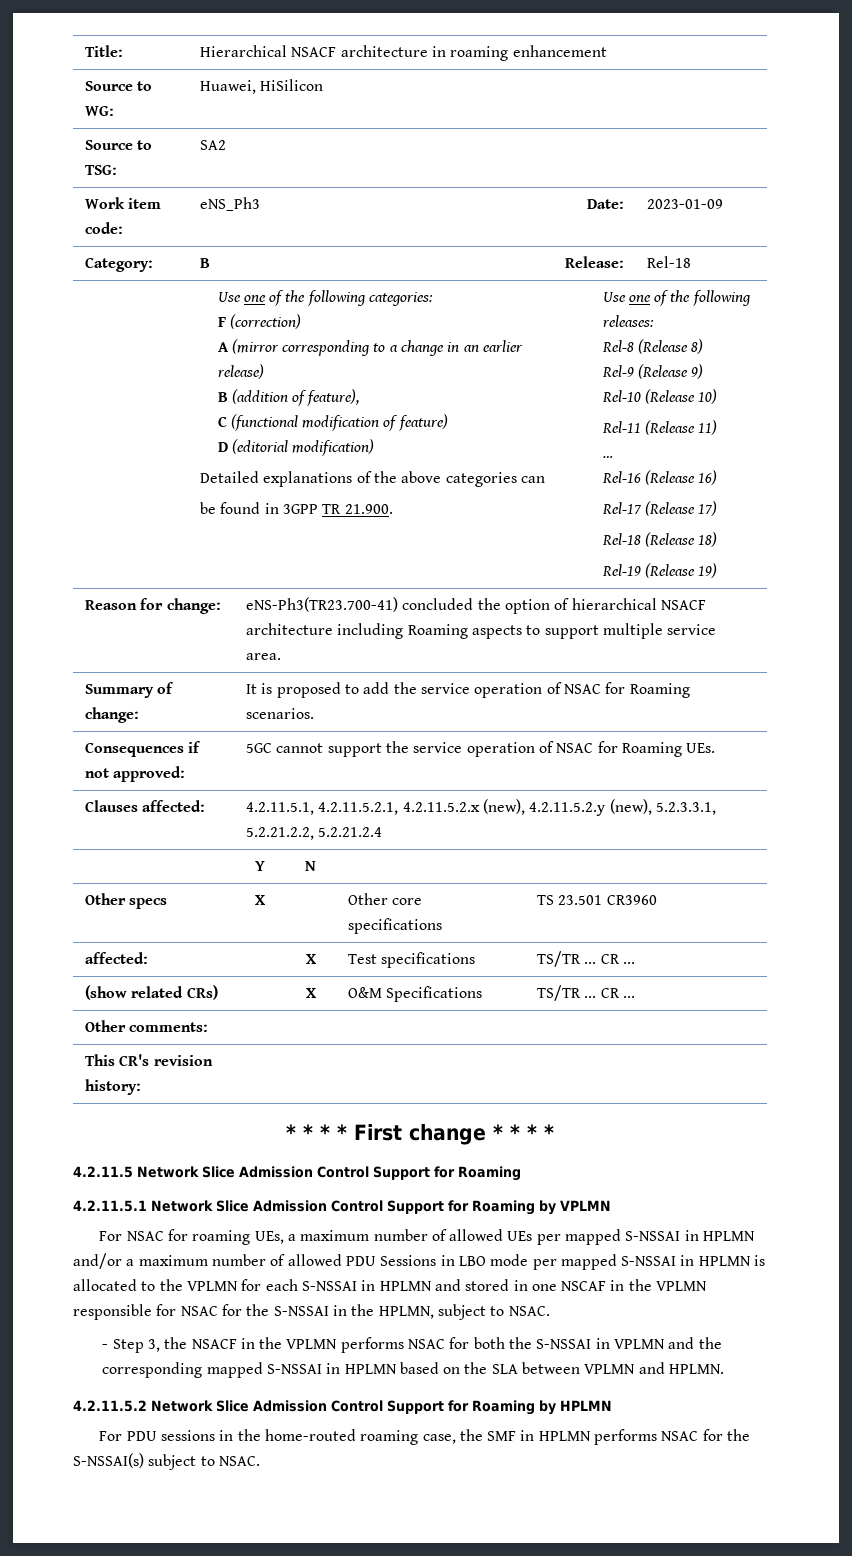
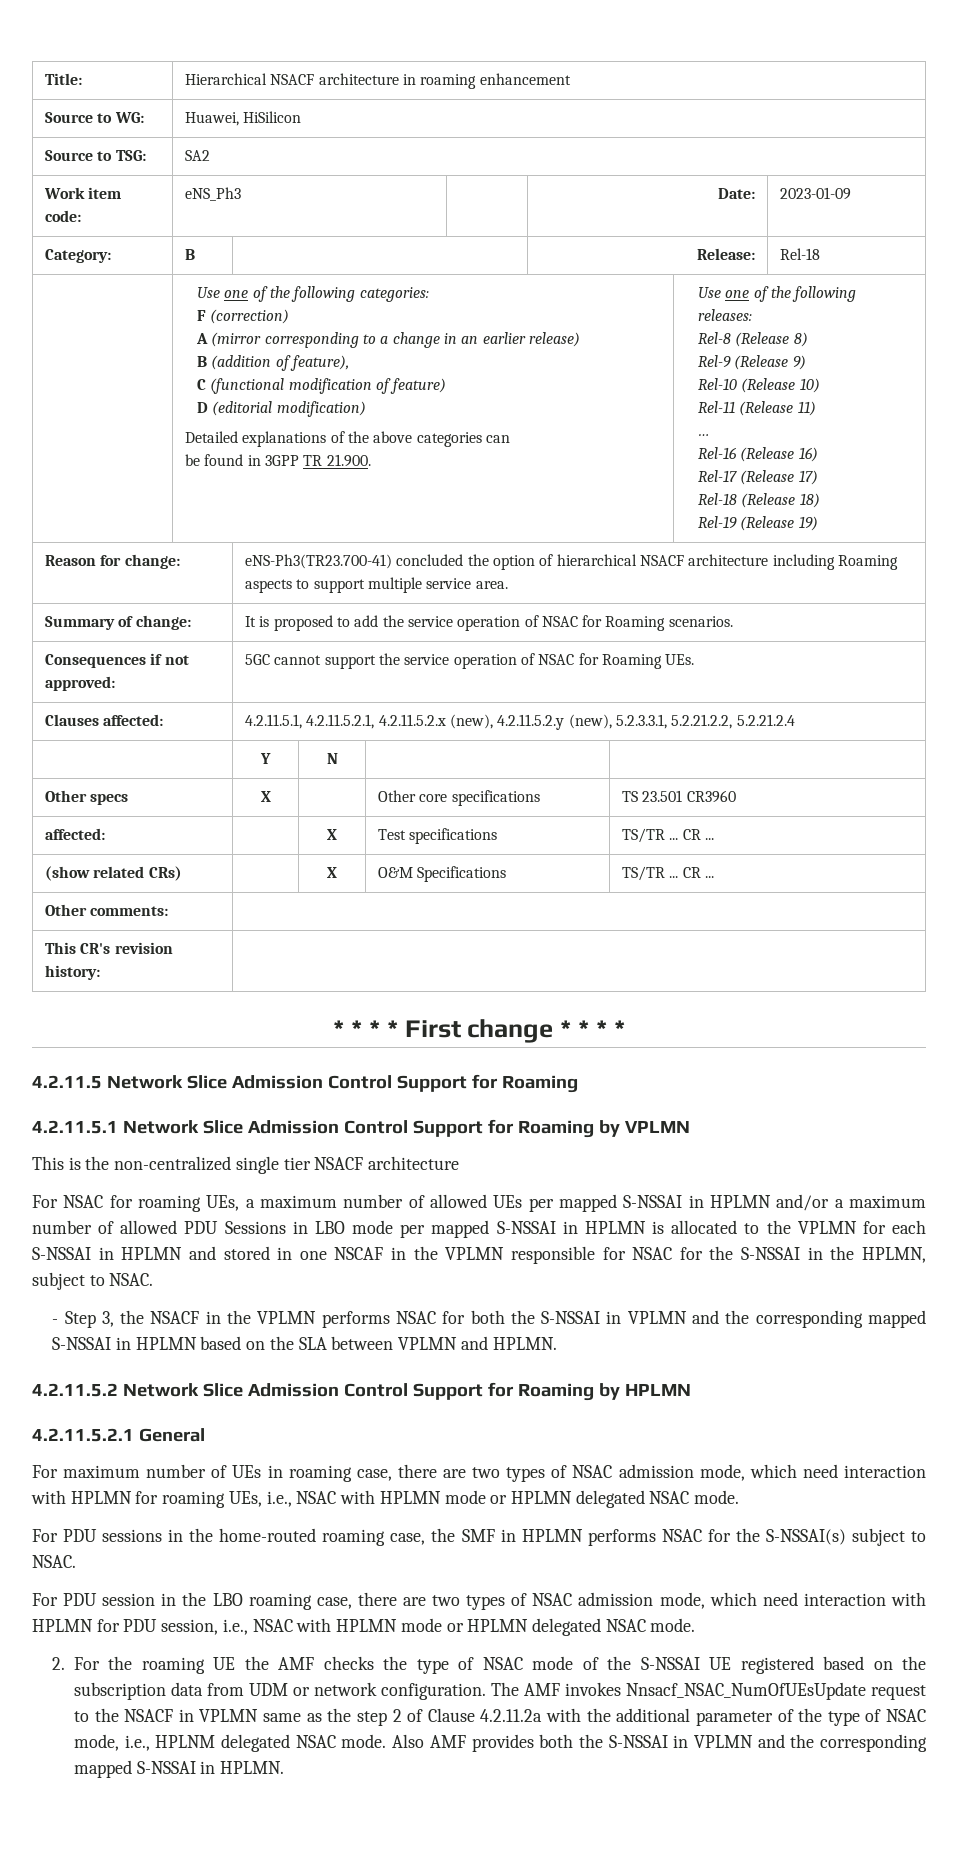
(611, 1205) none -> [32,1156,460,1174] // This is the non-centralized single tier NSACF architecture
(612, 1405) none -> [32,1428,205,1442] [32,1464,926,1482] [31,1490,740,1508] // 4.2.11.5.2.1 General // For maximum number of UEs in roaming case, there are two types of NSAC admission mode, which need interaction with HPLMN for roaming UEs, i.e., NSAC with HPLMN mode or HPLMN delegated NSAC mode.
(260, 1461) none -> [32,1592,926,1610] [32,1618,696,1636] [52,1656,927,1674] [73,1682,926,1700] [73,1708,927,1726] [73,1734,927,1752] [73,1760,285,1778] // For PDU session in the LBO roaming case, there are two types of NSAC admission mode, which need interaction with HPLMN for PDU session, i.e., NSAC with HPLMN mode or HPLMN delegated NSAC mode. // 2. For the roaming UE the AMF checks the type of NSAC mode of the S-NSSAI UE registered based on the subscription data from UDM or network configuration. The AMF invokes Nnsacf_NSAC_NumOfUEsUpdate request to the NSACF in VPLMN same as the step 2 of Clause 4.2.11.2a with the additional parameter of the type of NSAC mode, i.e., HPLNM delegated NSAC mode. Also AMF provides both the S-NSSAI in VPLMN and the corresponding mapped S-NSSAI in HPLMN.

